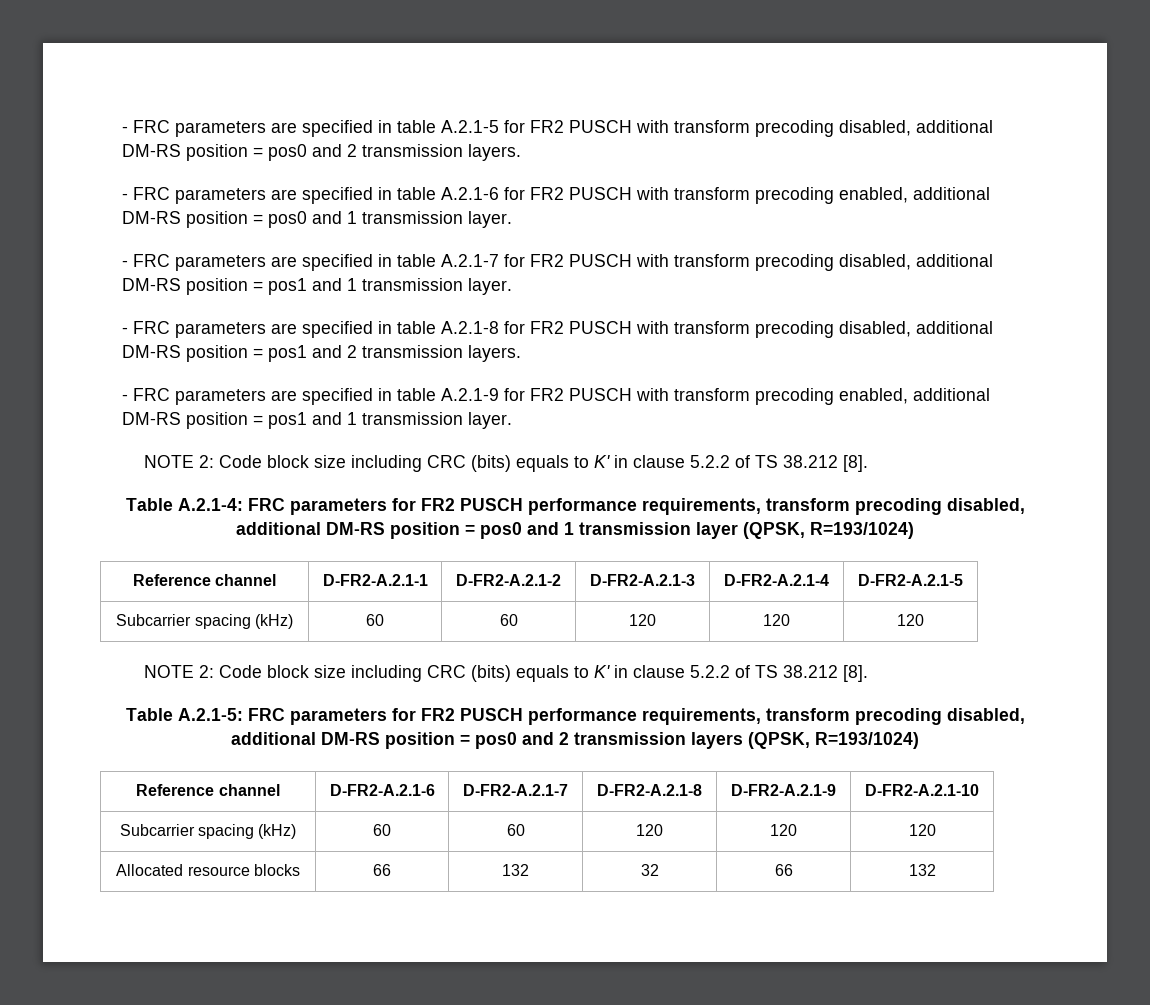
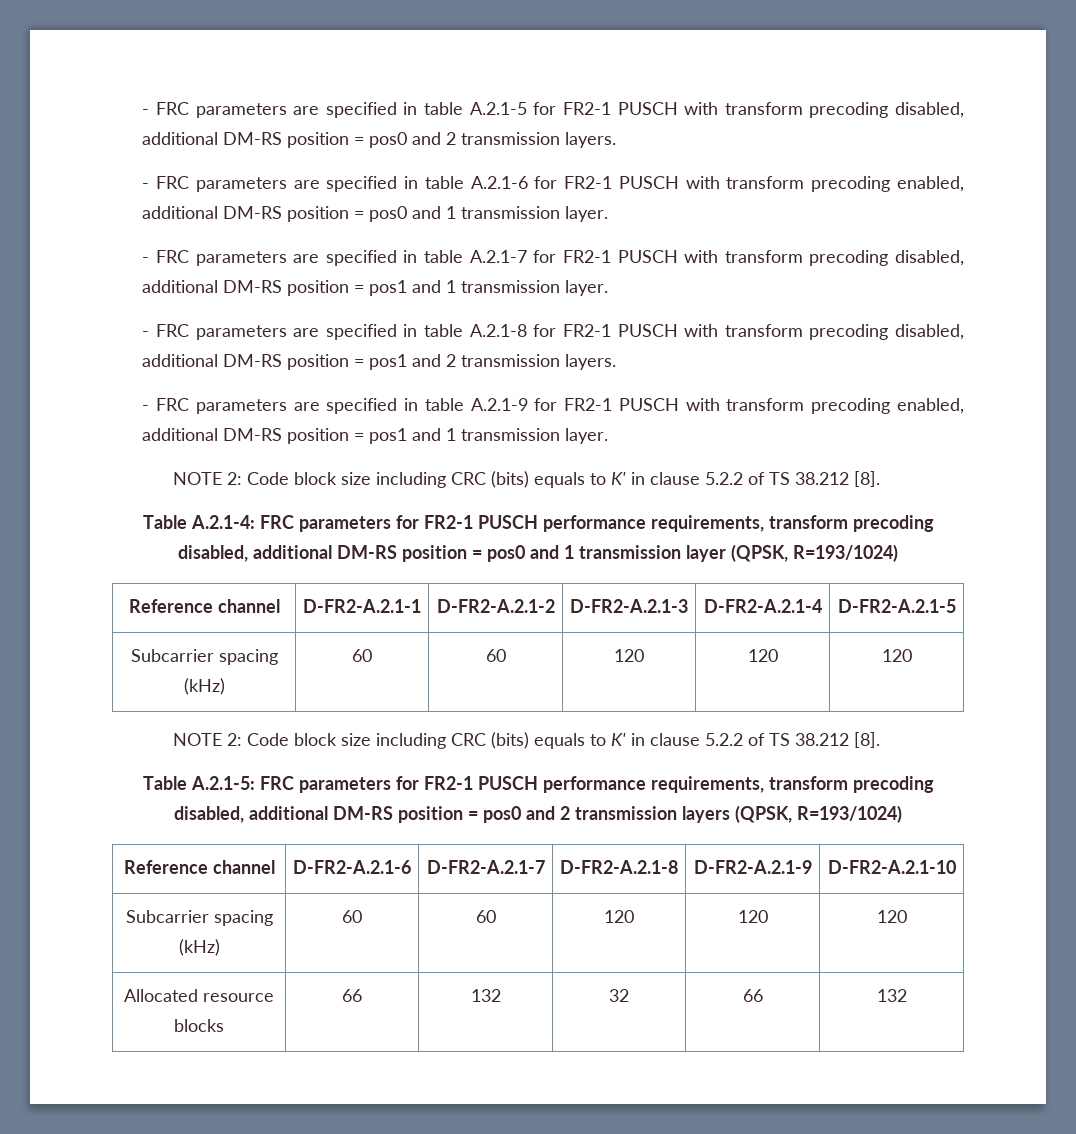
[529,120,564,133] FR2 -> [562,102,611,115] FR2-1
[529,187,564,200] FR2 -> [564,176,613,189] FR2-1
[529,254,564,267] FR2 -> [562,250,611,263] FR2-1
[529,321,564,334] FR2 -> [562,324,611,337] FR2-1
[529,388,564,401] FR2 -> [564,398,613,411] FR2-1
[420,498,455,511] FR2 -> [423,515,473,529] FR2-1
[420,708,455,721] FR2 -> [423,776,473,790] FR2-1

